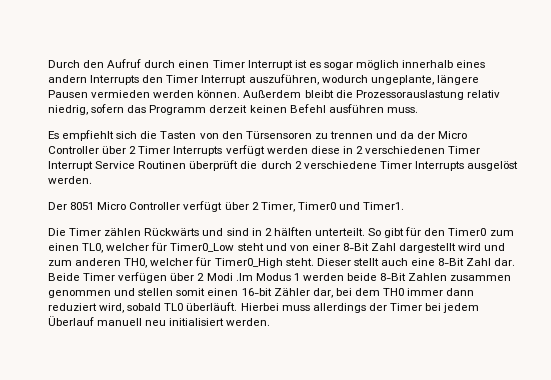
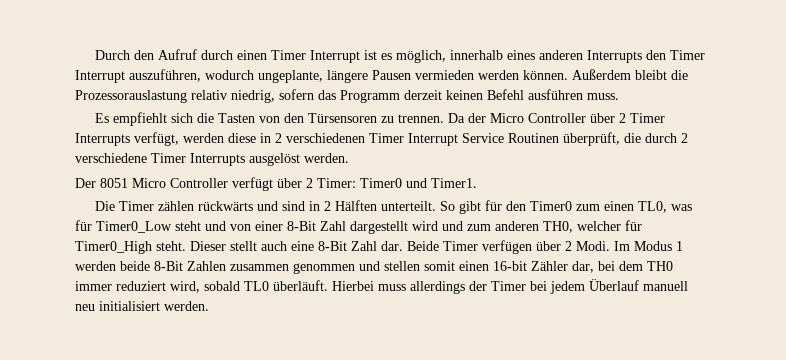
[323,60,400,70] sogar möglich -> [395,50,446,63] möglich,
[48,75,87,83] andern -> [538,50,583,60] anderen
[329,131,415,139] trennen und da -> [397,113,465,123] trennen. Da
[225,145,265,156] verfügt -> [134,132,179,146] verfügt,
[189,160,239,171] überprüft -> [563,132,620,146] überprüft,
[260,202,295,212] Timer, -> [317,178,356,188] Timer:
[144,228,200,236] Rückwärts -> [197,201,253,211] rückwärts
[273,227,312,236] hälften -> [334,200,377,211] Hälften
[106,243,150,251] welcher -> [670,204,692,211] was
[206,273,253,281] Modi .Im -> [576,241,630,251] Modi. Im
[446,288,475,296] dann -> (112, 286) none

